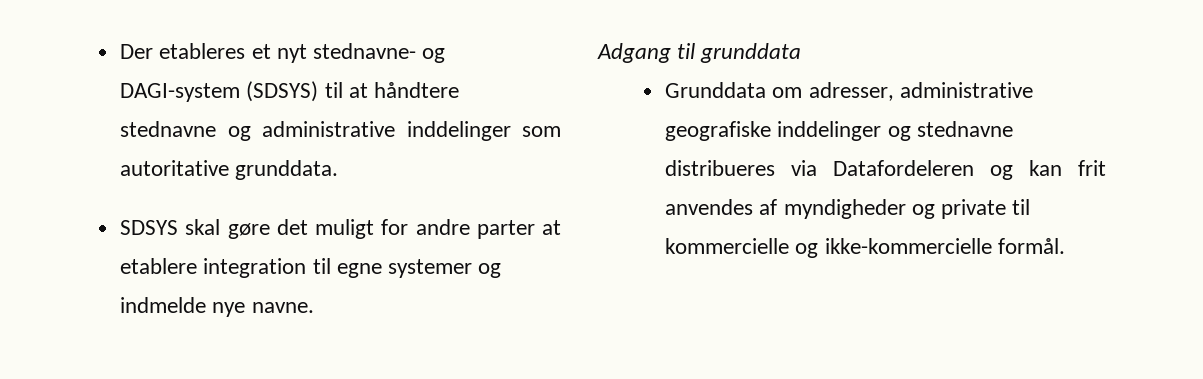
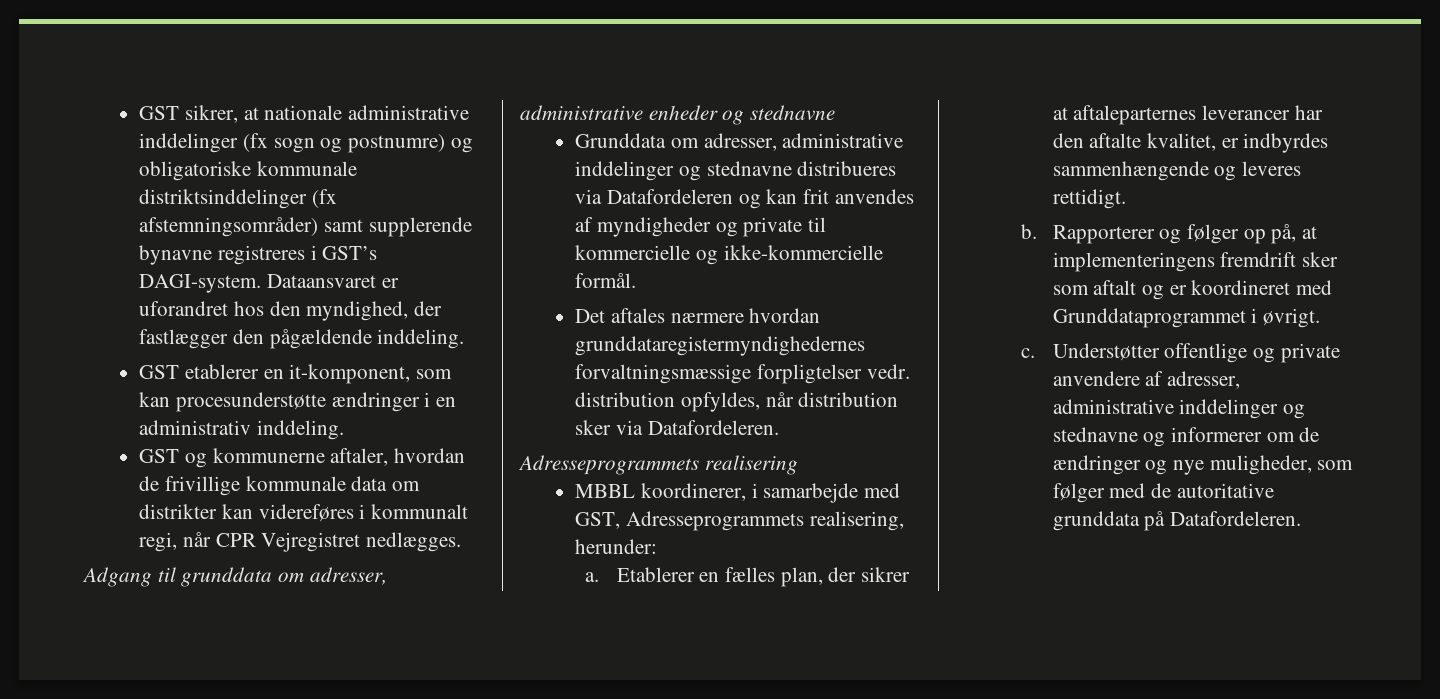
[120,43,446,63] [120,81,460,102] [120,121,561,141] [120,160,339,180] [120,219,561,239] [120,258,502,278] [120,297,314,317] [597,43,802,63] Der etableres et nyt stednavne- og DAGI-system (SDSYS) til at håndtere stednavne og administrative inddelinger som autoritative grunddata. // SDSYS skal gøre det muligt for andre parter at etablere integration til egne systemer og indmelde nye navne. // Adgang til grunddata -> [139,105,470,123] [139,133,473,153] [139,161,358,181] [139,189,338,209] [139,217,472,237] [139,245,378,265] [139,274,399,293] [139,301,443,321] [139,329,465,349] [139,364,453,384] [139,392,457,412] [139,420,345,440] [139,448,466,468] [139,476,421,496] [139,504,469,522] [139,532,462,552] [82,567,387,587] [520,105,836,125] GST sikrer, at nationale administrative inddelinger (fx sogn og postnumre) og obligatoriske kommunale distriktsinddelinger (fx afstemningsområder) samt supplerende bynavne registreres i GST’s DAGI-system. Dataansvaret er uforandret hos den myndighed, der fastlægger den pågældende inddeling. // GST etablerer en it-komponent, som kan procesunderstøtte ændringer i en administrativ inddeling. // GST og kommunerne aftaler, hvordan de frivillige kommunale data om distrikter kan videreføres i kommunalt regi, når CPR Vejregistret nedlægges. // Adgang til grunddata om adresser, administrative enheder og stednavne
[665,121,772,141] geografiske -> (904, 140) none
(1065, 246) none -> [575,308,821,323] [575,336,866,356] [575,364,910,384] [575,392,899,412] [575,420,779,435] [518,455,798,475] [575,483,901,503] [575,511,904,531] [575,539,658,554] [584,567,911,587] [1052,105,1323,125] [1052,133,1329,153] [1052,161,1302,181] [1052,189,1126,209] [1020,224,1318,244] [1052,252,1339,272] [1052,280,1333,300] [1052,308,1321,328] [1020,343,1340,363] [1052,371,1241,389] [1052,399,1306,419] [1052,427,1320,447] [1052,455,1354,475] [1052,483,1274,503] [1052,511,1302,531] // Det aftales nærmere hvordan grunddataregistermyndighedernes forvaltningsmæssige forpligtelser vedr. distribution opfyldes, når distribution sker via Datafordeleren. // Adresseprogrammets realisering // MBBL koordinerer, i samarbejde med GST, Adresseprogrammets realisering, herunder: // a. Etablerer en fælles plan, der sikrer at aftaleparternes leverancer har den aftalte kvalitet, er indbyrdes sammenhængende og leveres rettidigt. // b. Rapporterer og følger op på, at implementeringens fremdrift sker som aftalt og er koordineret med Grunddataprogrammet i øvrigt. // c. Understøtter offentlige og private anvendere af adresser, administrative inddelinger og stednavne og informerer om de ændringer og nye muligheder, som følger med de autoritative grunddata på Datafordeleren.

